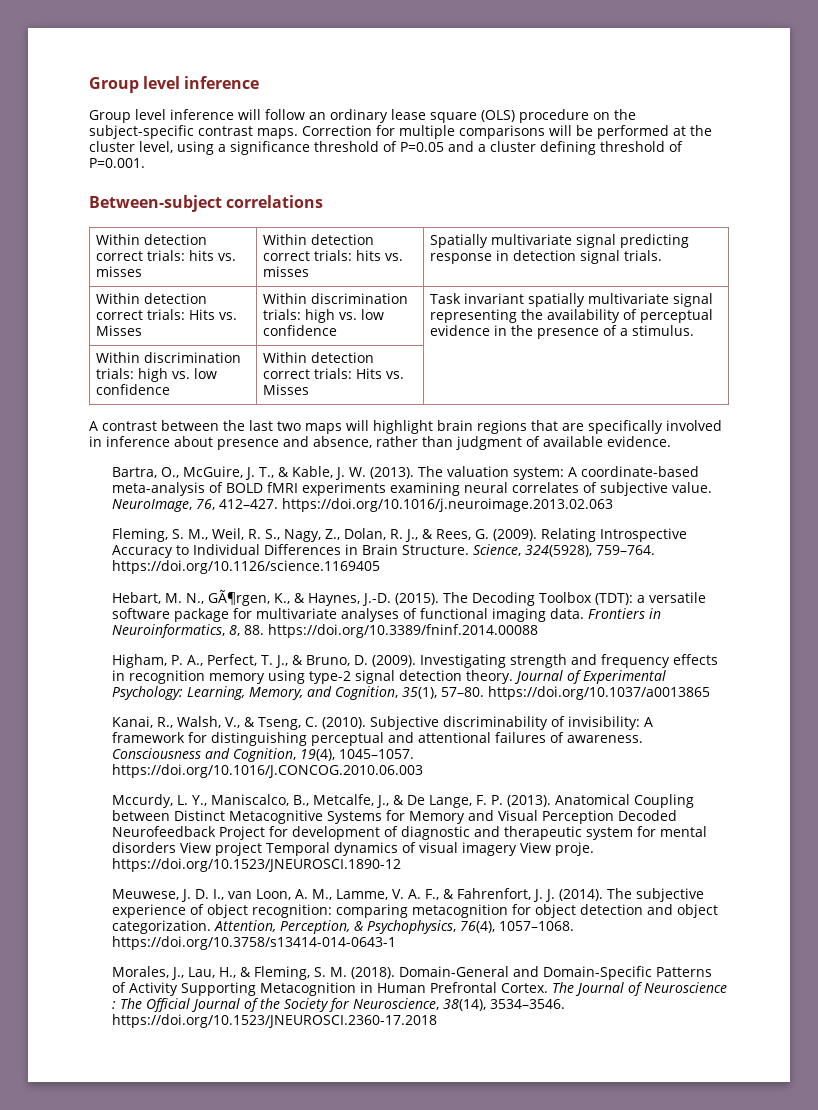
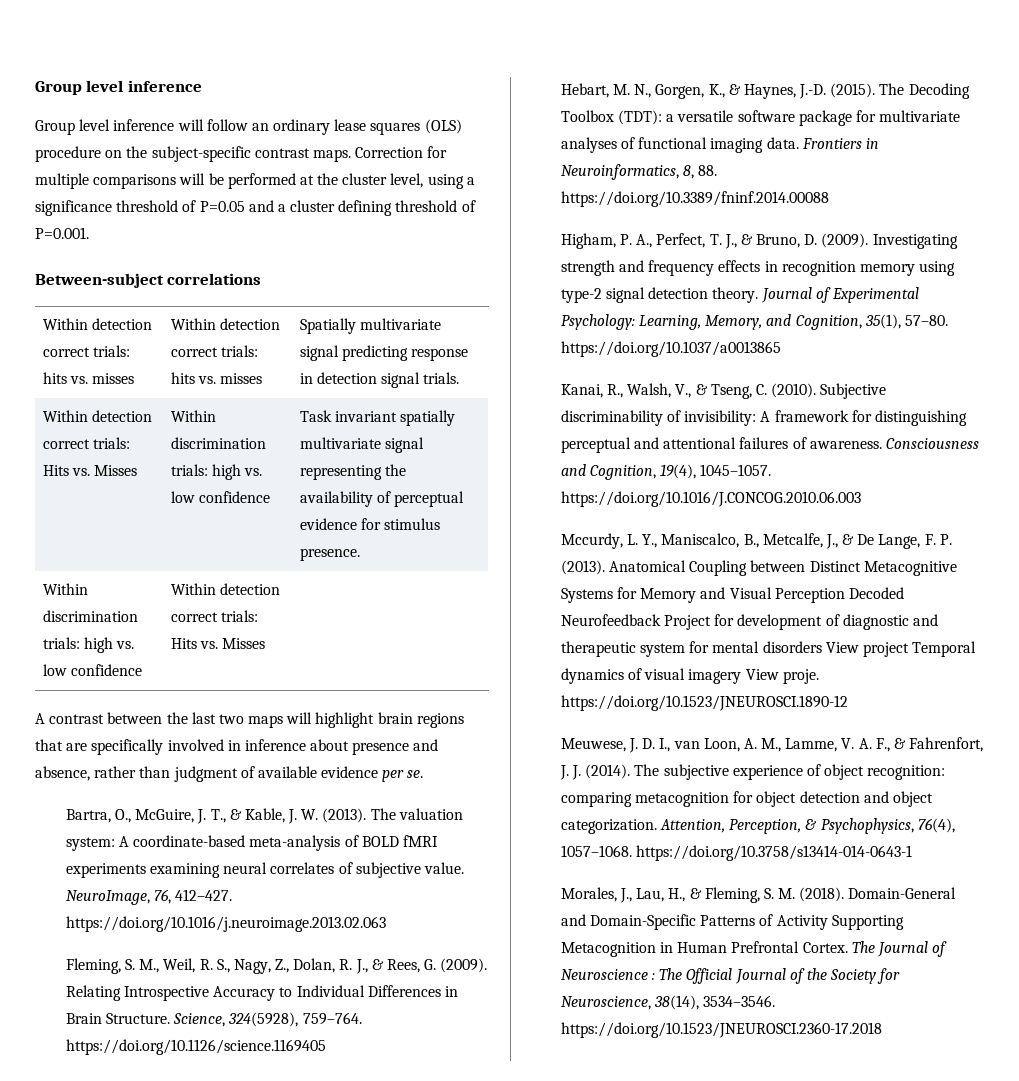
[430,112,477,123] square -> [370,122,421,135] squares
[493,325,694,339] in the presence of a stimulus. -> [360,518,440,530] [299,548,360,561] for stimulus presence.
[607,436,671,447] evidence. -> [321,766,424,782] evidence per se.
[208,590,271,606] GÃ¶rgen, -> [655,84,705,99] Gorgen,

